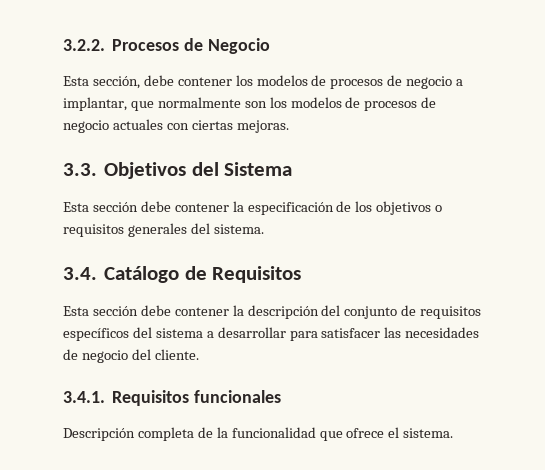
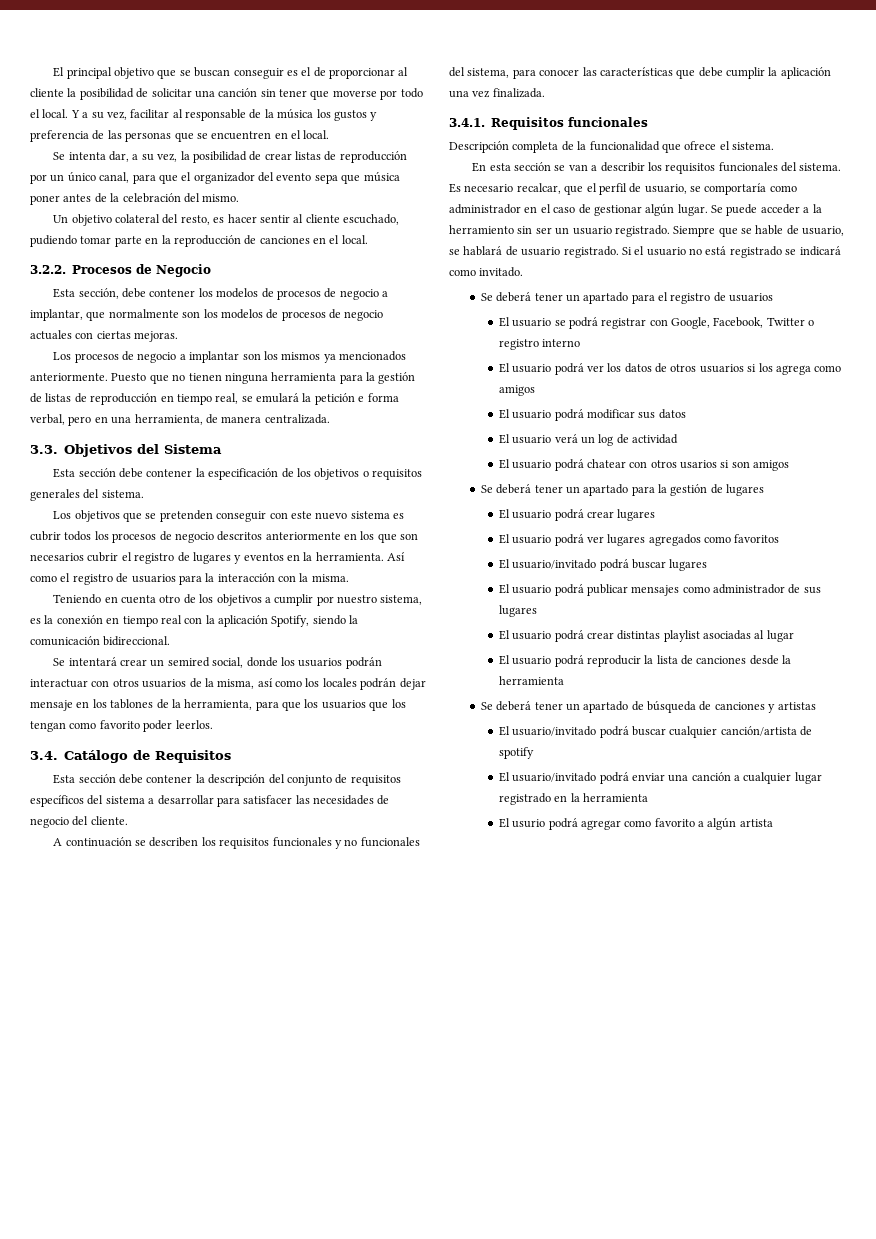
(63, 45) none -> [53,67,409,79] [30,88,423,100] [30,108,378,121] [30,130,330,142] [53,151,407,163] [30,171,400,184] [30,193,240,205] [53,214,400,226] [30,235,368,247] El principal objetivo que se buscan conseguir es el de proporcionar al cliente la posibilidad de solicitar una canción sin tener que moverse por todo el local. Y a su vez, facilitar al responsable de la música los gustos y preferencia de las personas que se encuentren en el local. // Se intenta dar, a su vez, la posibilidad de crear listas de reproducción por un único canal, para que el organizador del evento sepa que música poner antes de la celebración del mismo. // Un objetivo colateral del resto, es hacer sentir al cliente escuchado, pudiendo tomar parte en la reproducción de canciones en el local. //
(289, 126) none -> [53,351,407,363] [30,372,416,384] [30,393,399,405] [30,414,330,426] // Los procesos de negocio a implantar son los mismos ya mencionados anteriormente. Puesto que no tienen ninguna herramienta para la gestión de listas de reproducción en tiempo real, se emulará la petición e forma verbal, pero en una herramienta, de manera centralizada.
(264, 229) none -> [53,510,405,522] [30,531,419,543] [30,552,406,564] [30,573,349,585] [53,594,423,606] [30,615,359,627] [30,636,171,646] [53,657,382,669] [30,678,426,690] [30,699,406,711] [30,720,213,732] // Los objetivos que se pretenden conseguir con este nuevo sistema es cubrir todos los procesos de negocio descritos anteriormente en los que son necesarios cubrir el registro de lugares y eventos en la herramienta. Así como el registro de usuarios para la interacción con la misma. // Teniendo en cuenta otro de los objetivos a cumplir por nuestro sistema, es la conexión en tiempo real con la aplicación Spotify, siendo la comunicación bidireccional. // Se intentará crear un semired social, donde los usuarios podrán interactuar con otros usuarios de la misma, así como los locales podrán dejar mensaje en los tablones de la herramienta, para que los usuarios que los tengan como favorito poder leerlos.
(199, 354) none -> [53,837,420,849] [449,67,831,79] [449,88,545,98] // A continuación se describen los requisitos funcionales y no funcionales del sistema, para conocer las características que debe cumplir la aplicación una vez finalizada.
(454, 433) none -> [472,162,842,174] [449,183,797,195] [449,203,822,216] [449,225,845,237] [449,246,841,258] [449,267,524,277] [480,292,774,304] [498,317,815,329] [498,339,581,350] [498,363,842,375] [498,385,535,396] [498,409,686,421] [498,434,679,446] [498,459,790,471] [480,484,765,496] [498,509,656,521] [498,534,780,546] [498,559,708,571] [498,584,821,596] [498,605,537,617] [498,630,794,642] [498,655,792,667] [498,676,564,685] [480,700,816,713] [498,726,813,738] [498,747,534,759] [498,772,822,784] [498,793,648,805] [498,817,773,830] // En esta sección se van a describir los requisitos funcionales del sistema. Es necesario recalcar, que el perfil de usuario, se comportaría como administrador en el caso de gestionar algún lugar. Se puede acceder a la herramiento sin ser un usuario registrado. Siempre que se hable de usuario, se hablará de usuario registrado. Si el usuario no está registrado se indicará como invitado. // Se deberá tener un apartado para el registro de usuarios // El usuario se podrá registrar con Google, Facebook, Twitter o registro interno // El usuario podrá ver los datos de otros usuarios si los agrega como amigos // El usuario podrá modificar sus datos // El usuario verá un log de actividad // El usuario podrá chatear con otros usarios si son amigos // Se deberá tener un apartado para la gestión de lugares // El usuario podrá crear lugares // El usuario podrá ver lugares agregados como favoritos // El usuario/invitado podrá buscar lugares // El usuario podrá publicar mensajes como administrador de sus lugares // El usuario podrá crear distintas playlist asociadas al lugar // El usuario podrá reproducir la lista de canciones desde la herramienta // Se deberá tener un apartado de búsqueda de canciones y artistas // El usuario/invitado podrá buscar cualquier canción/artista de spotify // El usuario/invitado podrá enviar una canción a cualquier lugar registrado en la herramienta // El usurio podrá agregar como favorito a algún artista

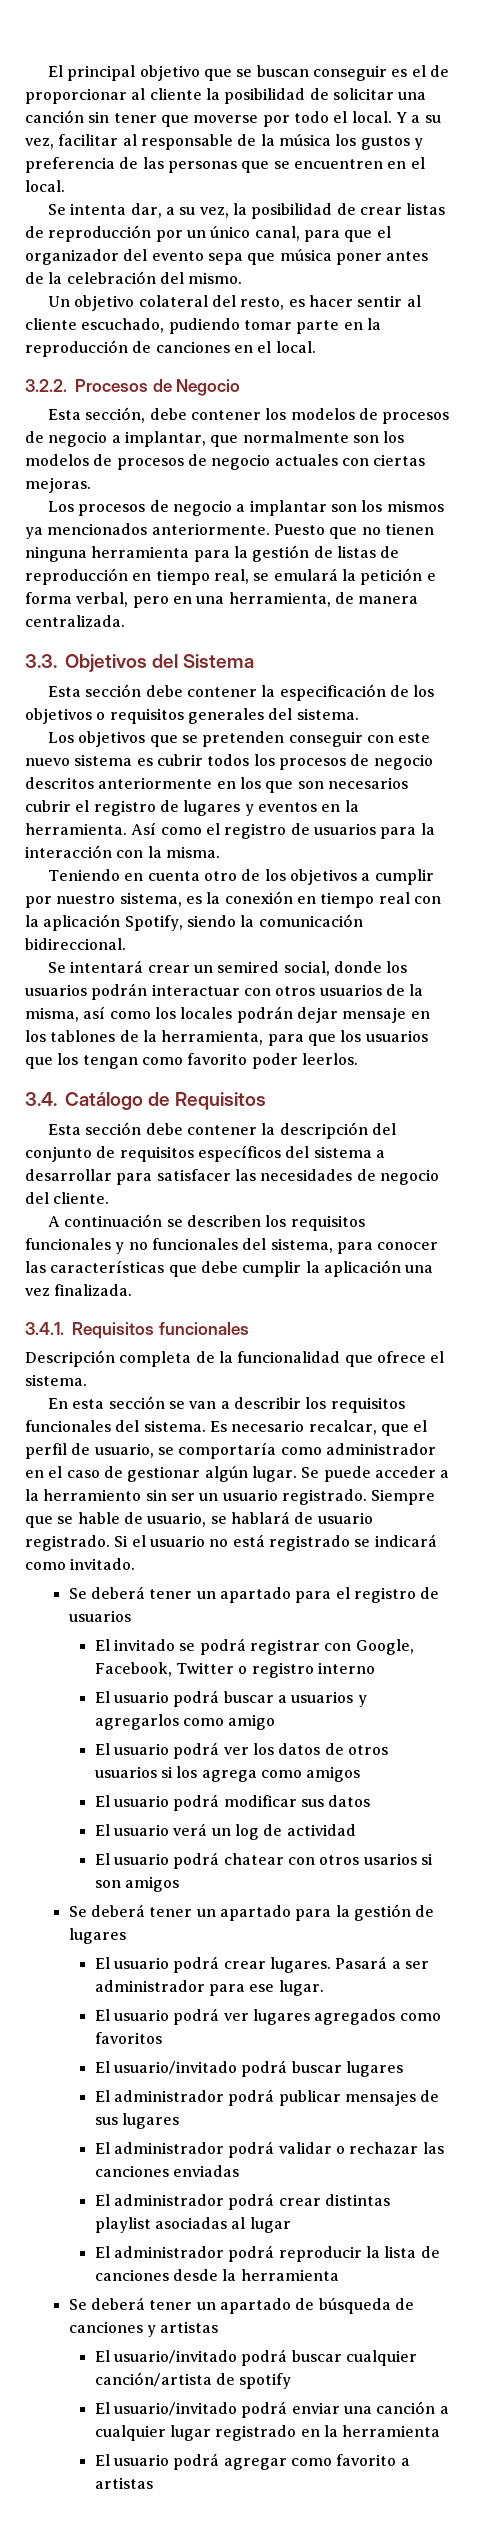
[512,318,552,327] usuario -> [113,1639,175,1651] invitado
(581, 343) none -> [94,1690,367,1707] [94,1714,276,1730] // El usuario podrá buscar a usuarios y agregarlos como amigo
[617,509,656,521] lugares -> [269,1956,429,1973] [94,1980,324,1996] lugares. Pasará a ser administrador para ese lugar.
[512,585,552,594] usuario -> [113,2090,224,2102] administrador
[682,584,786,594] como administrador -> (416, 2098) none
[512,631,552,640] usuario -> [113,2141,444,2158] [94,2165,239,2177] [94,2194,224,2206] administrador podrá validar o rechazar las canciones enviadas // El administrador
[512,656,552,665] usuario -> [113,2246,224,2258] administrador
[512,819,546,828] usurio -> [113,2454,169,2466] usuario
[707,817,773,830] algún artista -> [94,2477,153,2489] artistas

